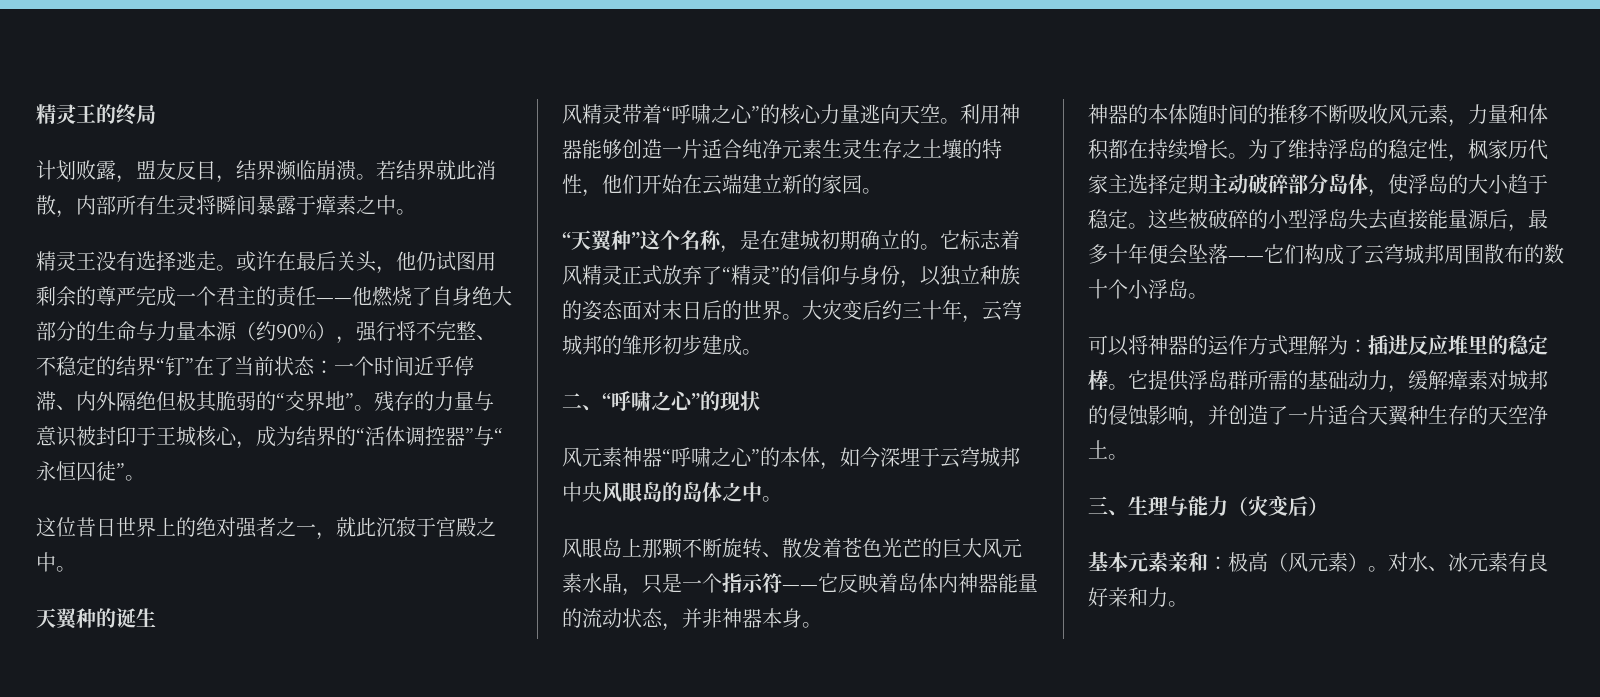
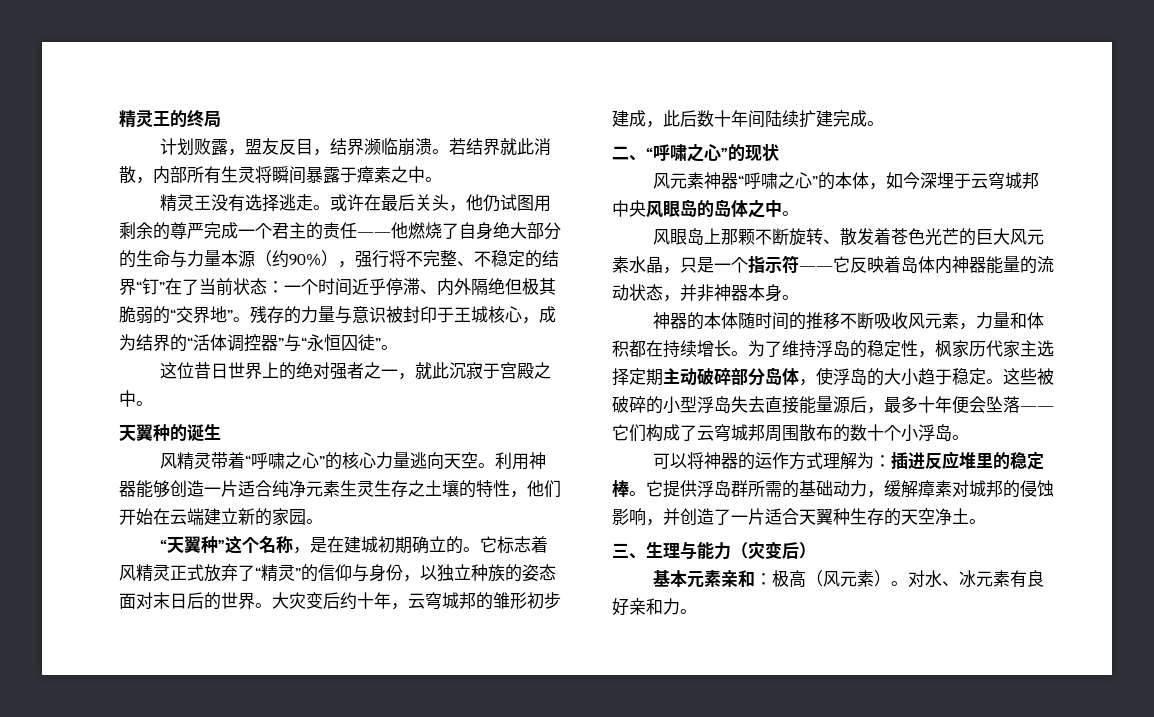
[902,301,922,318] 三 -> (357, 601) none
(742, 345) none -> [646,110,867,128] ，此后数十年间陆续扩建完成

